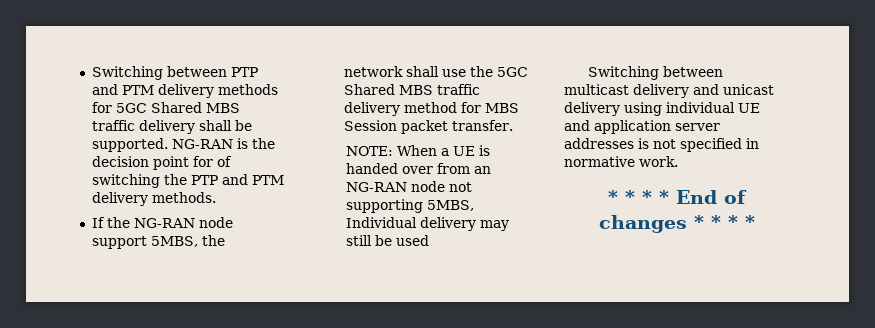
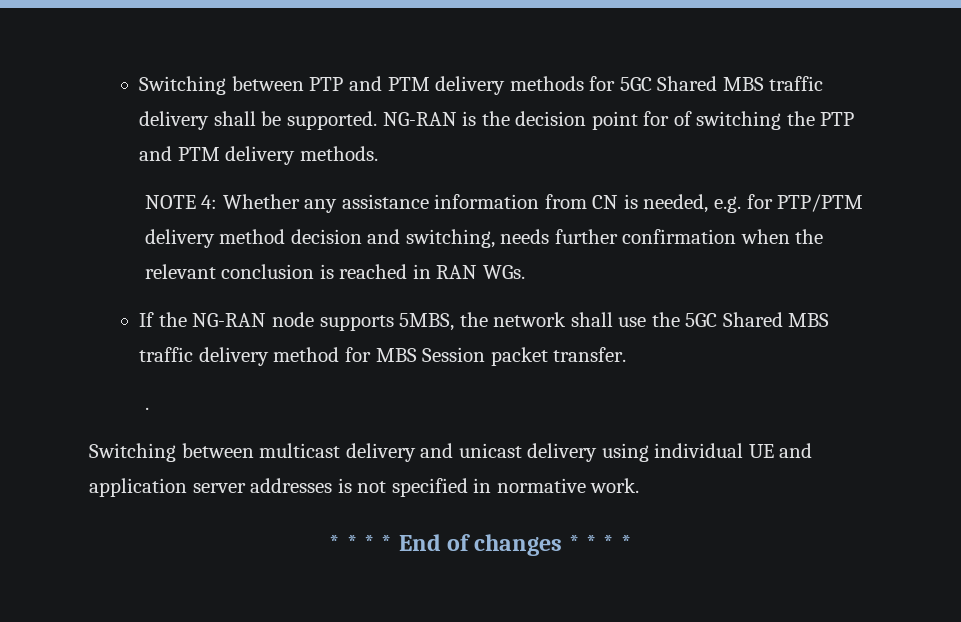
(216, 197) none -> [144,194,864,213] [144,229,824,248] [144,264,525,279] // NOTE 4: Whether any assistance information from CN is needed, e.g. for PTP/PTM delivery method decision and switching, needs further confirmation when the relevant conclusion is reached in RAN WGs.
[91,236,147,249] support -> [319,315,394,331] supports
[345,145,490,156] [345,163,491,174] [345,181,472,192] [345,199,474,213] [345,217,509,231] [345,235,429,246] NOTE: When a UE is handed over from an NG-RAN node not supporting 5MBS, Individual delivery may still be used -> [144,407,149,410] .

